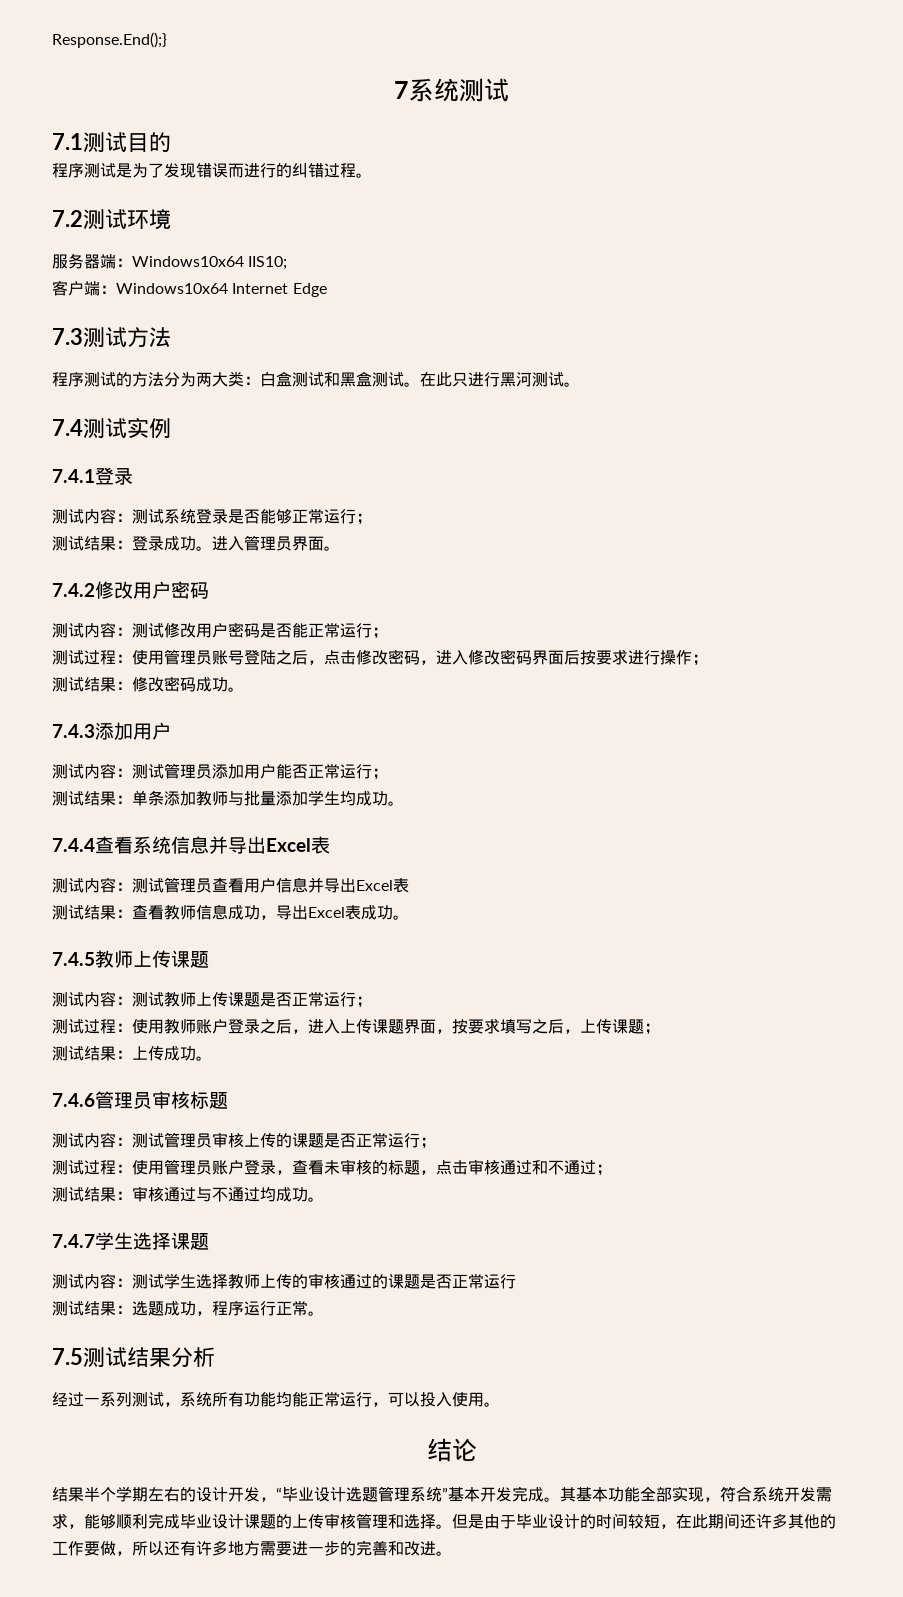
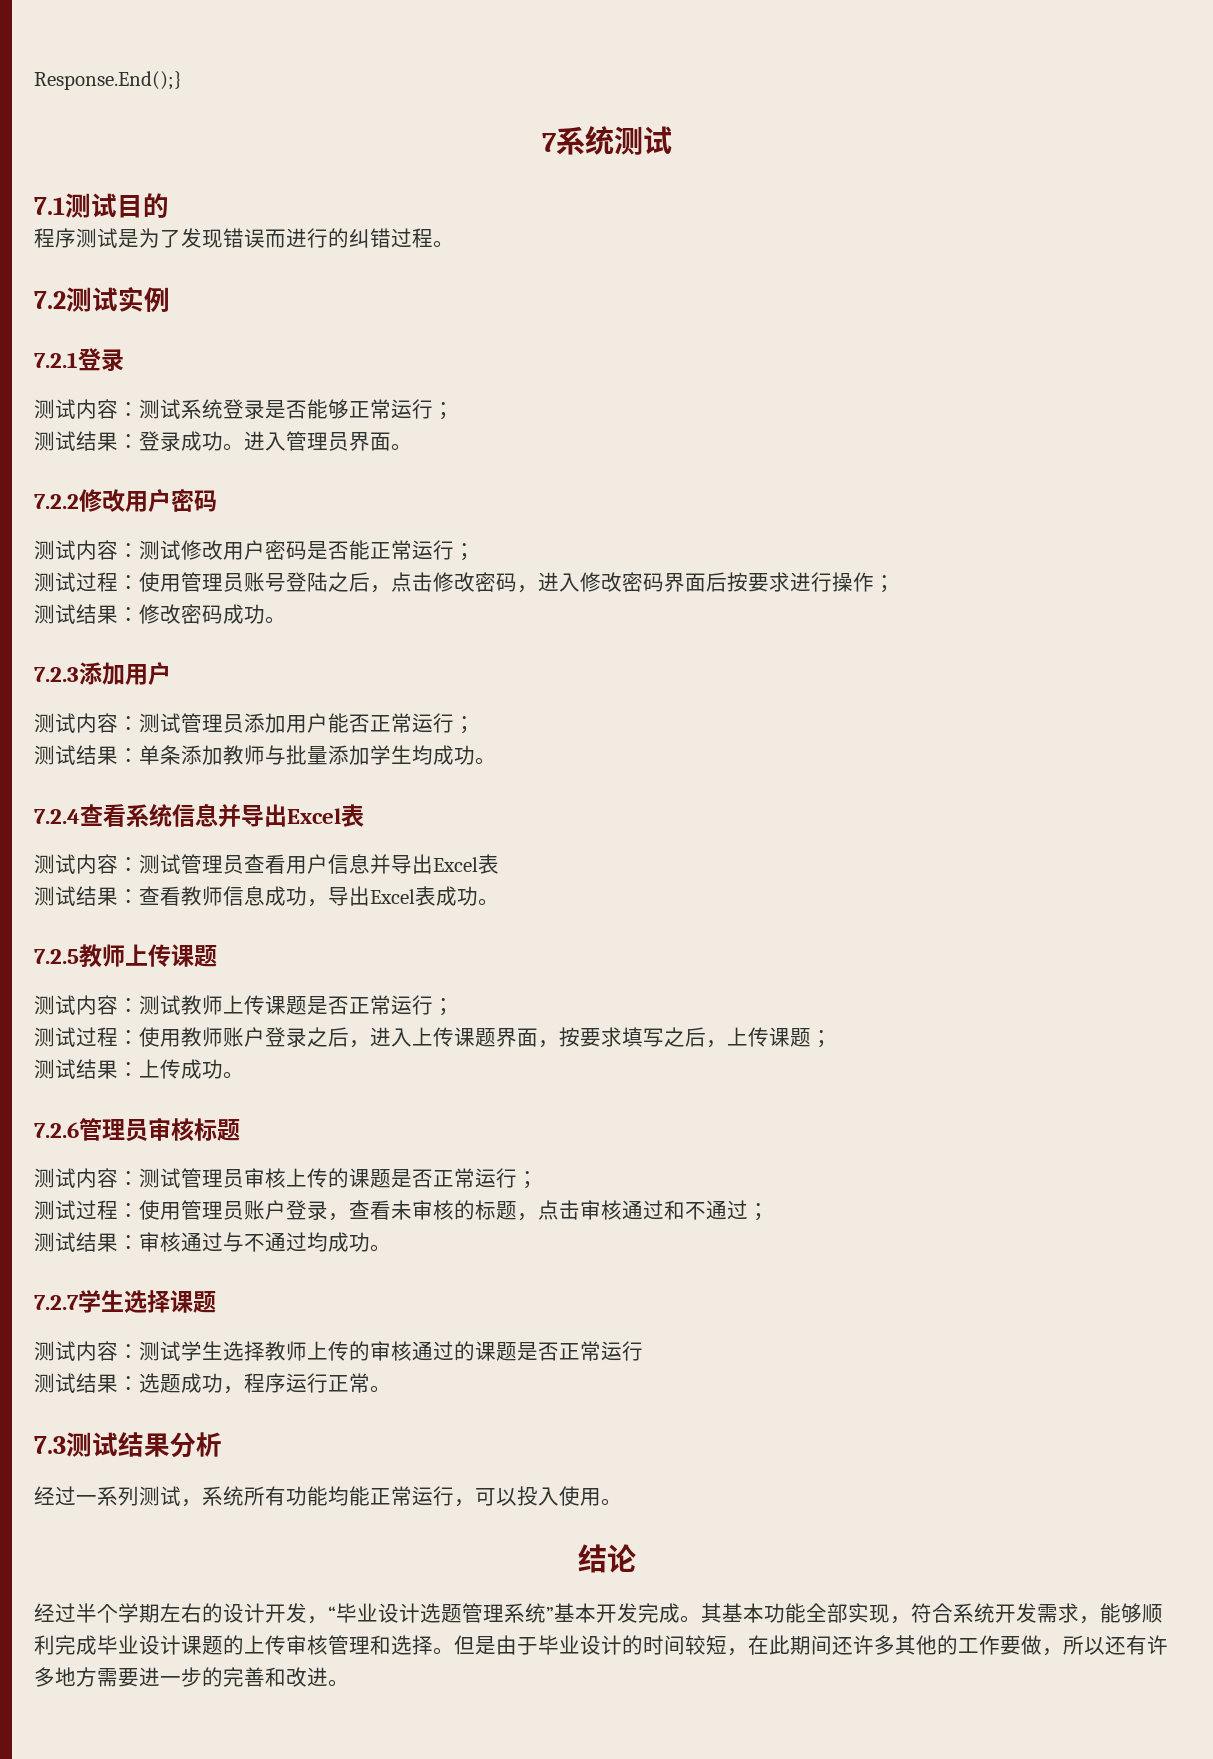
[127,209,171,230] [52,253,288,270] [52,280,327,297] [52,327,171,348] [52,371,580,387] [52,418,127,439] 环境 // 服务器端：Windows10x64 IIS10; // 客户端：Windows10x64 Internet Edge // 7.3测试方法 // 程序测试的方法分为两大类：白盒测试和黑盒测试。在此只进行黑河测试。 // 7.4测试 -> (118, 299) none
[52,469,95,483] 7.4.1 -> [34,352,78,368] 7.2.1
[52,583,95,597] 7.4.2 -> [34,494,79,509] 7.2.2
[52,724,95,738] 7.4.3 -> [34,667,79,682] 7.2.3
[52,838,95,852] 7.4.4 -> [34,809,80,824] 7.2.4
[52,952,95,966] 7.4.5 -> [34,949,79,964] 7.2.5
[52,1093,95,1107] 7.4.6 -> [34,1122,79,1138] 7.2.6
[52,1234,95,1248] 7.4.7 -> [34,1295,79,1310] 7.2.7
[52,1348,83,1365] 7.5 -> [34,1436,66,1454] 7.3
[52,1487,84,1502] 结果 -> [34,1603,76,1623] 经过

